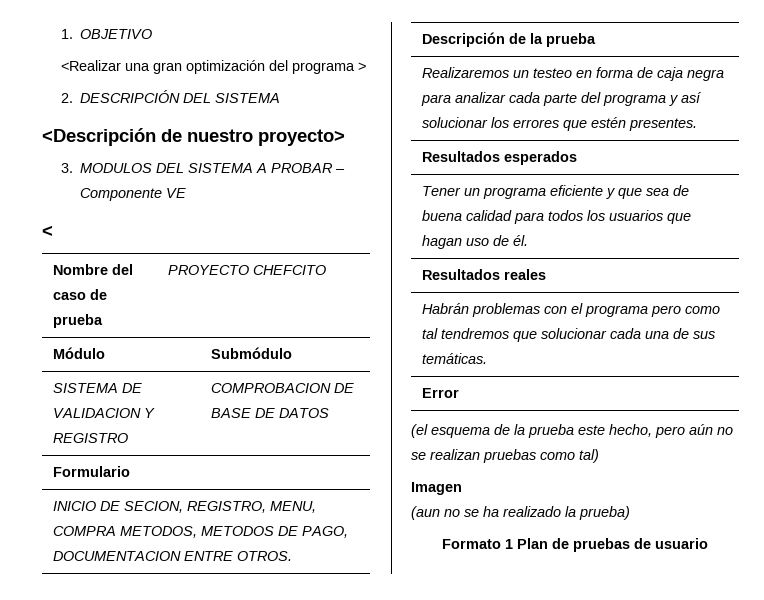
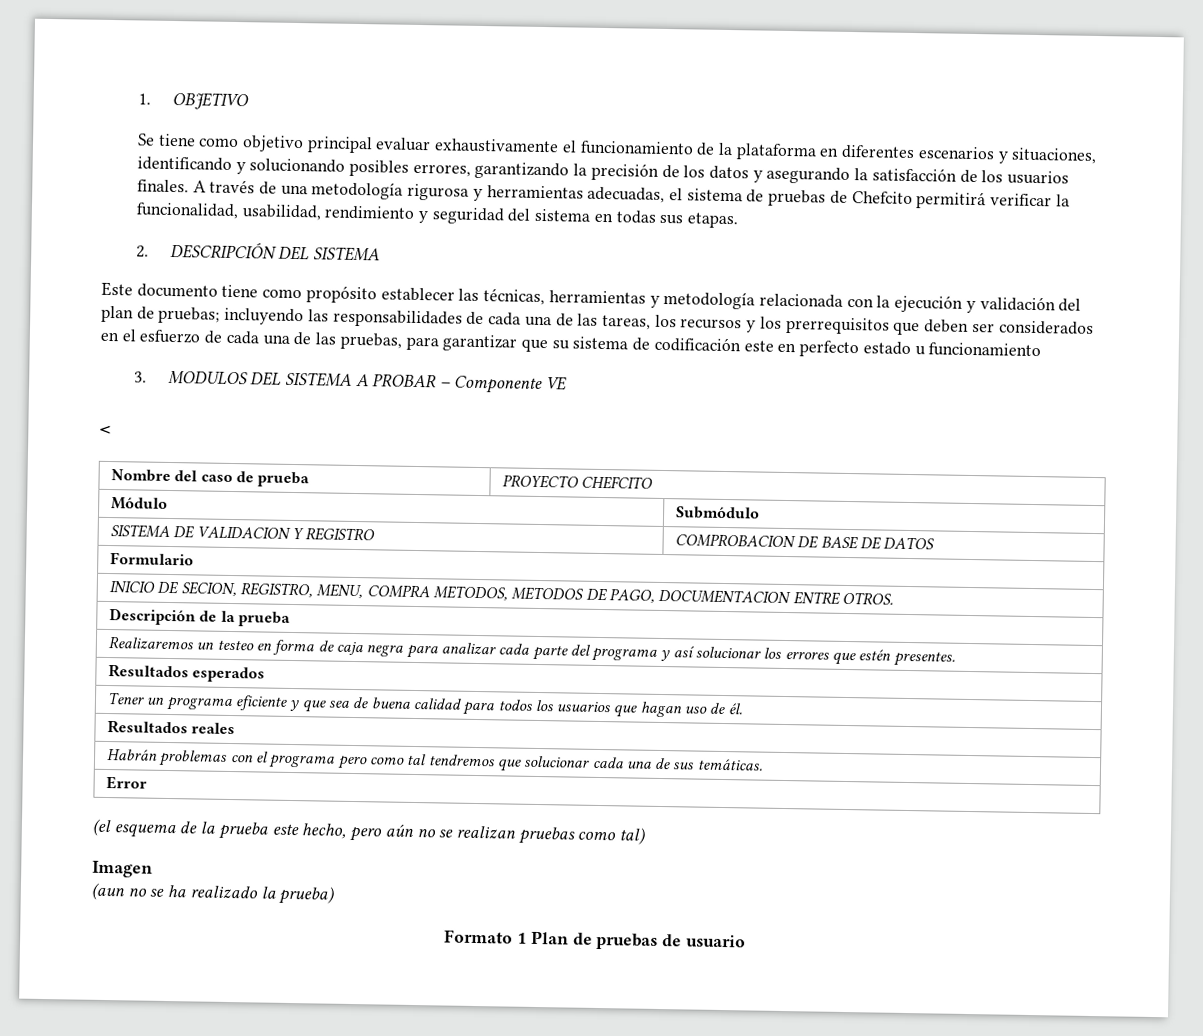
[61,60,367,74] [61,90,281,103] [42,128,345,146] <Realizar una gran optimización del programa > // 2. DESCRIPCIÓN DEL SISTEMA // <Descripción de nuestro proyecto> -> [136,133,1098,164] [136,156,1070,185] [136,179,1070,210] [135,202,739,229] [135,240,381,262] [101,281,1082,314] [101,305,1094,336] [100,329,1042,358] Se tiene como objetivo principal evaluar exhaustivamente el funcionamiento de la plataforma en diferentes escenarios y situaciones, identificando y solucionando posibles errores, garantizando la precisión de los datos y asegurando la satisfacción de los usuarios finales. A través de una metodología rigurosa y herramientas adecuadas, el sistema de pruebas de Chefcito permitirá verificar la funcionalidad, usabilidad, rendimiento y seguridad del sistema en todas sus etapas. // 2. DESCRIPCIÓN DEL SISTEMA // Este documento tiene como propósito establecer las técnicas, herramientas y metodología relacionada con la ejecución y validación del plan de pruebas; incluyendo las responsabilidades de cada una de las tareas, los recursos y los prerrequisitos que deben ser considerados en el esfuerzo de cada una de las pruebas, para garantizar que su sistema de codificación este en perfecto estado u funcionamiento

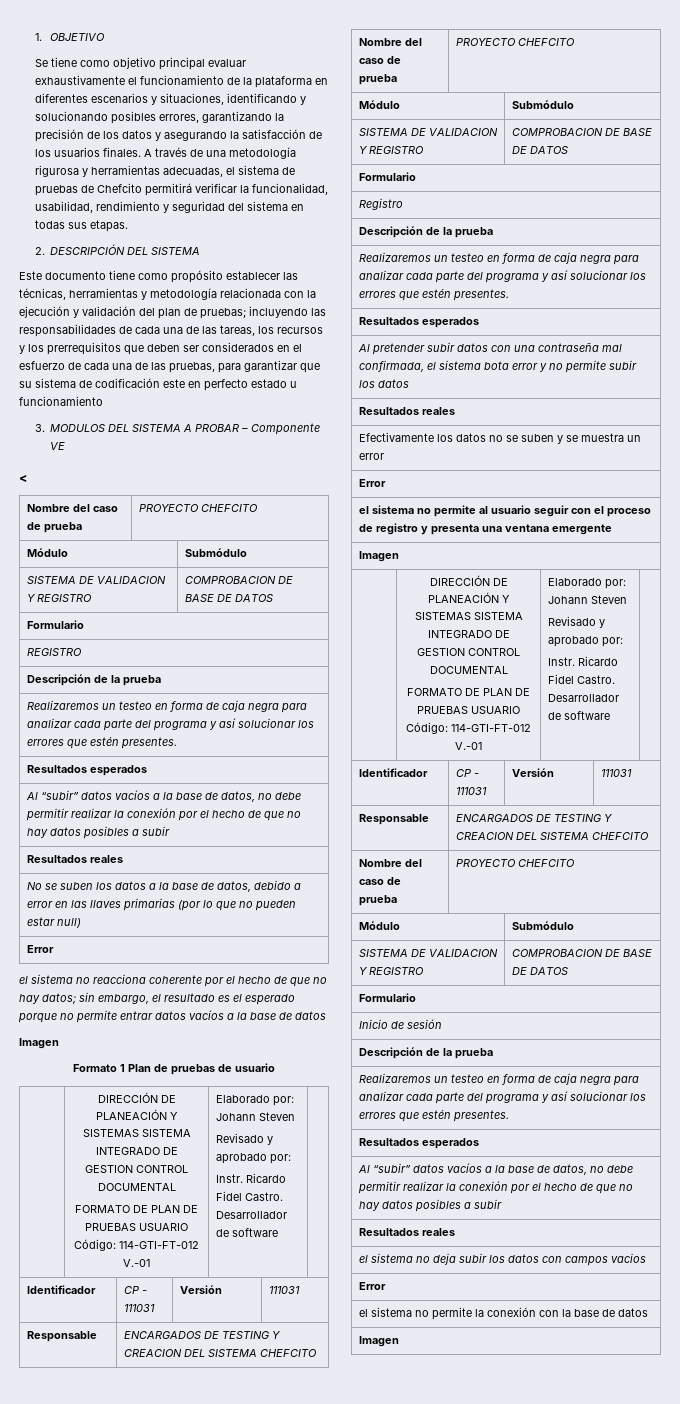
[109,580,894,605] INICIO DE SECION, REGISTRO, MENU, COMPRA METODOS, METODOS DE PAGO, DOCUMENTACION ENTRE OTROS. -> [26,648,81,656] REGISTRO
[107,692,744,718] [107,720,236,735] [107,749,764,772] [106,776,148,790] [92,818,646,845] [92,860,153,878] [91,882,335,905] Tener un programa eficiente y que sea de buena calidad para todos los usuarios que hagan uso de él. // Resultados reales // Habrán problemas con el programa pero como tal tendremos que solucionar cada una de sus temáticas. // Error // (el esquema de la prueba este hecho, pero aún no se realizan pruebas como tal) // Imagen // (aun no se ha realizado la prueba) -> [25,790,301,802] [25,808,301,821] [26,826,170,839] [26,855,123,863] [26,880,301,892] [26,898,296,911] [26,917,81,928] [26,945,54,953] [19,974,327,987] [19,992,295,1005] [18,1010,326,1023] [19,1038,59,1049] Al “subir” datos vacíos a la base de datos, no debe permitir realizar la conexión por el hecho de que no hay datos posibles a subir // Resultados reales // No se suben los datos a la base de datos, debido a error en las llaves primarias (por lo que no pueden estar null) // Error // el sistema no reacciona coherente por el hecho de que no hay datos; sin embargo, el resultado es el esperado porque no permite entrar datos vacíos a la base de datos // Imagen
(746, 941) none -> [97,1092,176,1103] [96,1109,178,1120] [82,1129,191,1137] [95,1147,178,1155] [85,1165,188,1173] [97,1183,176,1191] [75,1205,198,1213] [85,1223,188,1231] [74,1239,199,1251] [123,1259,150,1267] [215,1095,294,1106] [215,1112,295,1121] [215,1133,273,1145] [215,1153,291,1164] [215,1173,286,1183] [215,1191,283,1201] [215,1211,287,1219] [215,1228,278,1237] [26,1285,96,1294] [123,1286,147,1294] [123,1304,155,1312] [179,1285,222,1294] [268,1286,300,1294] [26,1331,97,1342] [123,1331,280,1339] [123,1349,316,1357] [358,38,422,46] [358,56,401,64] [358,74,397,85] [455,38,574,46] [358,100,400,109] [511,100,574,109] [358,128,498,136] [358,146,423,154] [511,128,652,136] [511,146,568,154] [358,172,416,181] [358,198,403,210] [358,226,493,238] [358,252,639,265] [358,270,646,283] [358,289,509,301] [358,317,479,328] [357,342,622,355] [358,360,637,373] [358,379,409,388] [358,407,455,415] [358,432,641,444] [358,453,384,460] [358,479,386,487] [358,505,651,517] [358,523,612,535] [358,551,399,562] [429,575,508,586] [428,592,510,603] [414,612,523,620] [427,630,510,638] [417,648,520,656] [429,666,508,674] [407,688,530,696] [417,706,520,714] [406,722,531,734] [455,742,482,750] [547,578,626,589] [547,595,627,604] [547,616,605,628] [547,636,623,647] [547,656,618,666] [547,674,615,684] [547,694,619,702] [547,711,610,720] [358,768,428,777] [455,769,479,777] [455,787,487,795] [511,768,554,777] [600,769,632,777] [358,814,429,825] [455,814,612,822] [455,832,648,840] [358,859,422,867] [358,877,401,885] [358,895,397,906] [455,859,574,867] [358,921,400,930] [511,921,574,930] [358,949,498,957] [358,967,423,975] [511,949,652,957] [511,967,568,975] [358,993,416,1002] [358,1019,442,1029] [358,1047,493,1059] [358,1073,639,1086] [358,1091,646,1104] [358,1110,509,1122] [358,1138,479,1149] [357,1163,633,1175] [357,1181,633,1194] [358,1199,502,1212] [358,1228,455,1236] [358,1253,646,1266] [358,1282,386,1290] [358,1307,648,1320] [358,1336,399,1347] // | DIRECCIÓN DE PLANEACIÓN Y SISTEMAS SISTEMA INTEGRADO DE GESTION CONTROL DOCUMENTAL // FORMATO DE PLAN DE PRUEBAS USUARIO Código: 114-GTI-FT-012 V.-01 | Elaborado por: Johann Steven // Revisado y aprobado por: // Instr. Ricardo Fidel Castro. Desarrollador de software | // Identificador | CP - 111031 | Versión | 111031 // Responsable | ENCARGADOS DE TESTING Y CREACION DEL SISTEMA CHEFCITO // Nombre del caso de prueba | PROYECTO CHEFCITO // Módulo | Submódulo // SISTEMA DE VALIDACION Y REGISTRO | COMPROBACION DE BASE DE DATOS // Formulario // Registro // Descripción de la prueba // Realizaremos un testeo en forma de caja negra para analizar cada parte del programa y así solucionar los errores que estén presentes. // Resultados esperados // Al pretender subir datos con una contraseña mal confirmada, el sistema bota error y no permite subir los datos // Resultados reales // Efectivamente los datos no se suben y se muestra un error // Error // el sistema no permite al usuario seguir con el proceso de registro y presenta una ventana emergente // Imagen // | DIRECCIÓN DE PLANEACIÓN Y SISTEMAS SISTEMA INTEGRADO DE GESTION CONTROL DOCUMENTAL // FORMATO DE PLAN DE PRUEBAS USUARIO Código: 114-GTI-FT-012 V.-01 | Elaborado por: Johann Steven // Revisado y aprobado por: // Instr. Ricardo Fidel Castro. Desarrollador de software | // Identificador | CP - 111031 | Versión | 111031 // Responsable | ENCARGADOS DE TESTING Y CREACION DEL SISTEMA CHEFCITO // Nombre del caso de prueba | PROYECTO CHEFCITO // Módulo | Submódulo // SISTEMA DE VALIDACION Y REGISTRO | COMPROBACION DE BASE DE DATOS // Formulario // Inicio de sesión // Descripción de la prueba // Realizaremos un testeo en forma de caja negra para analizar cada parte del programa y así solucionar los errores que estén presentes. // Resultados esperados // Al “subir” datos vacíos a la base de datos, no debe permitir realizar la conexión por el hecho de que no hay datos posibles a subir // Resultados reales // el sistema no deja subir los datos con campos vacios // Error // el sistema no permite la conexión con la base de datos // Imagen

